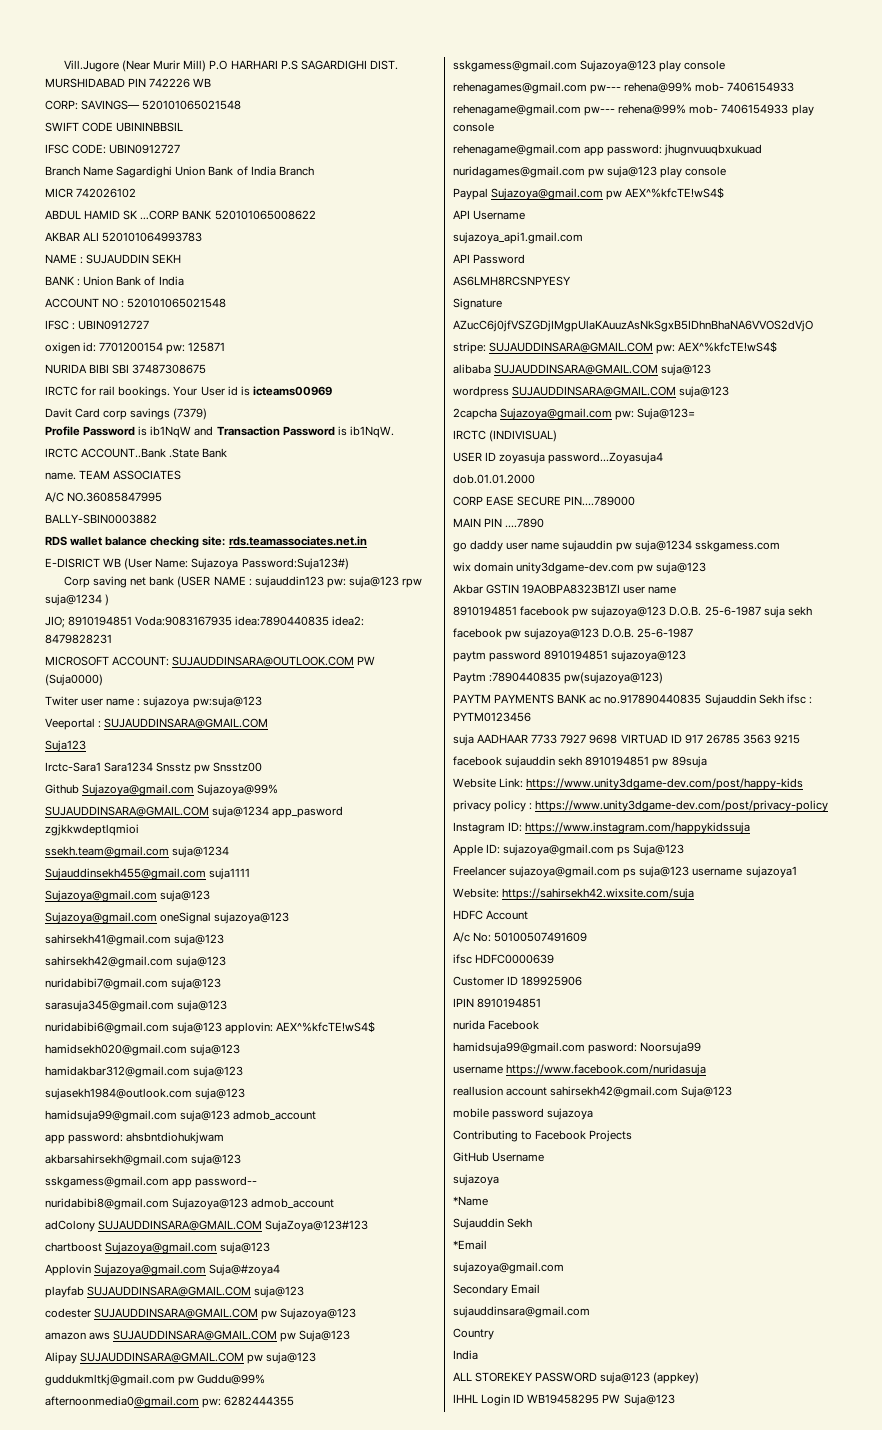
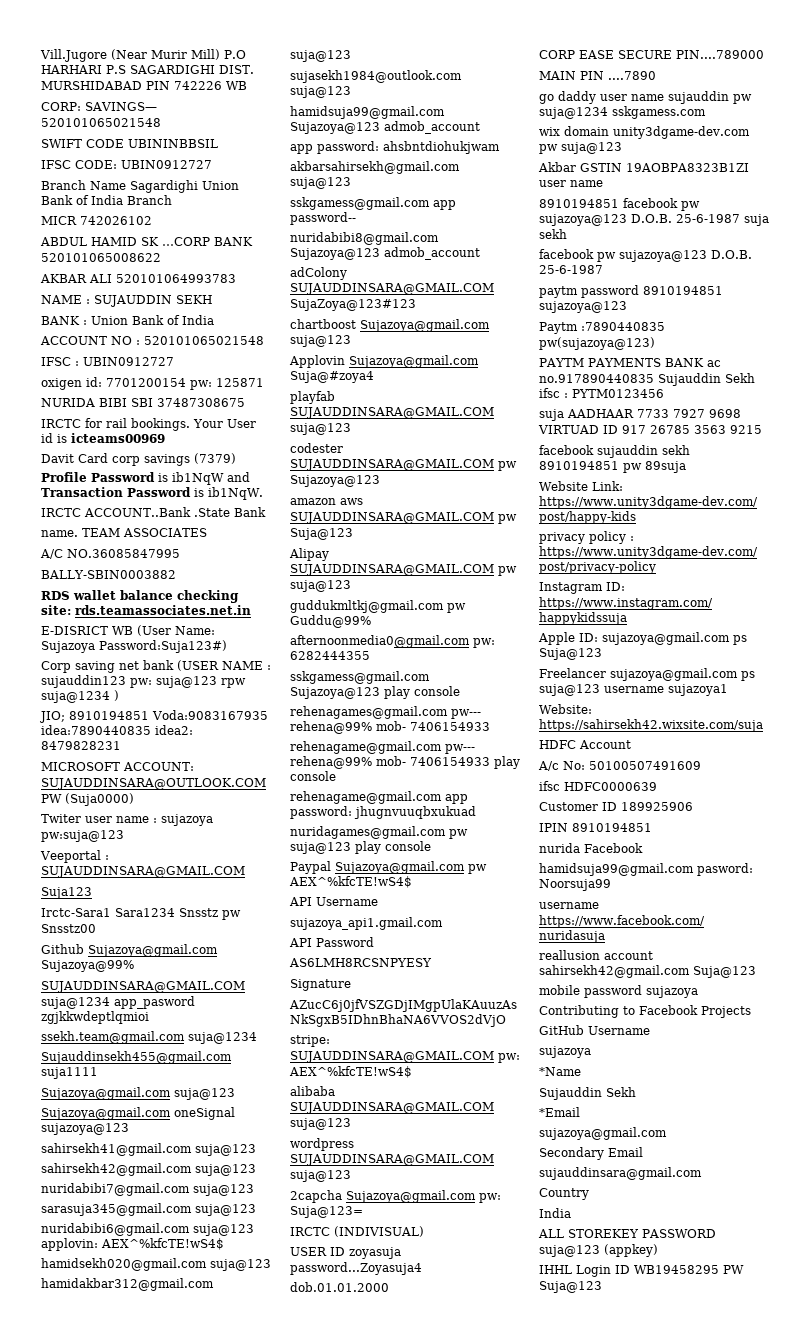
[180,1110,231,1122] suja@123 -> [290,122,380,134] Sujazoya@123

